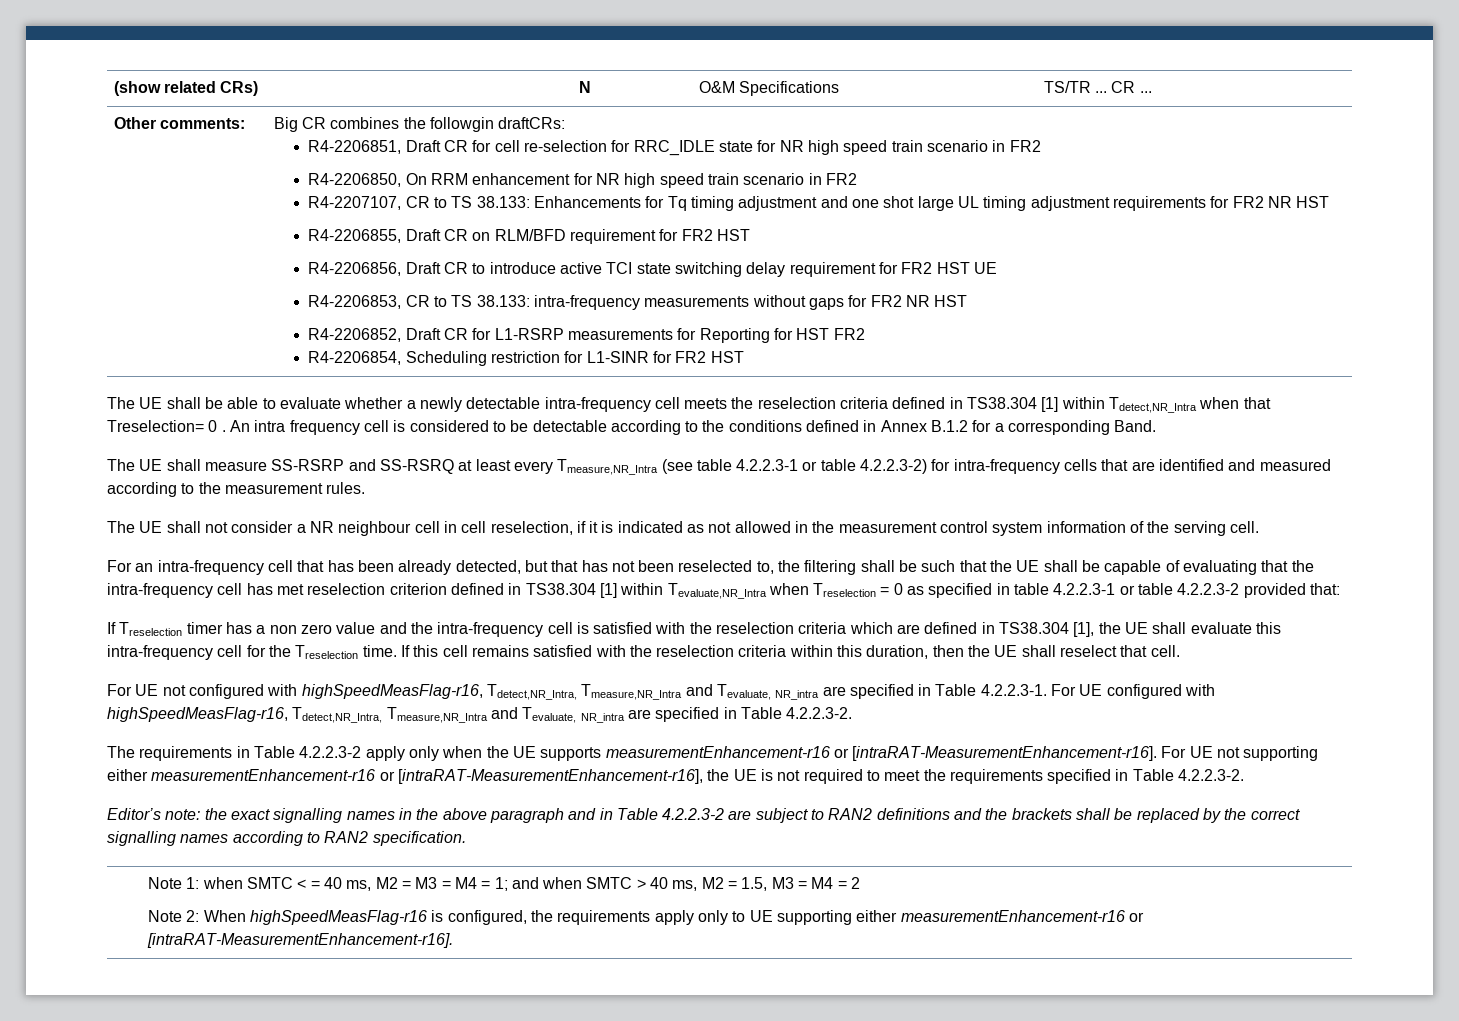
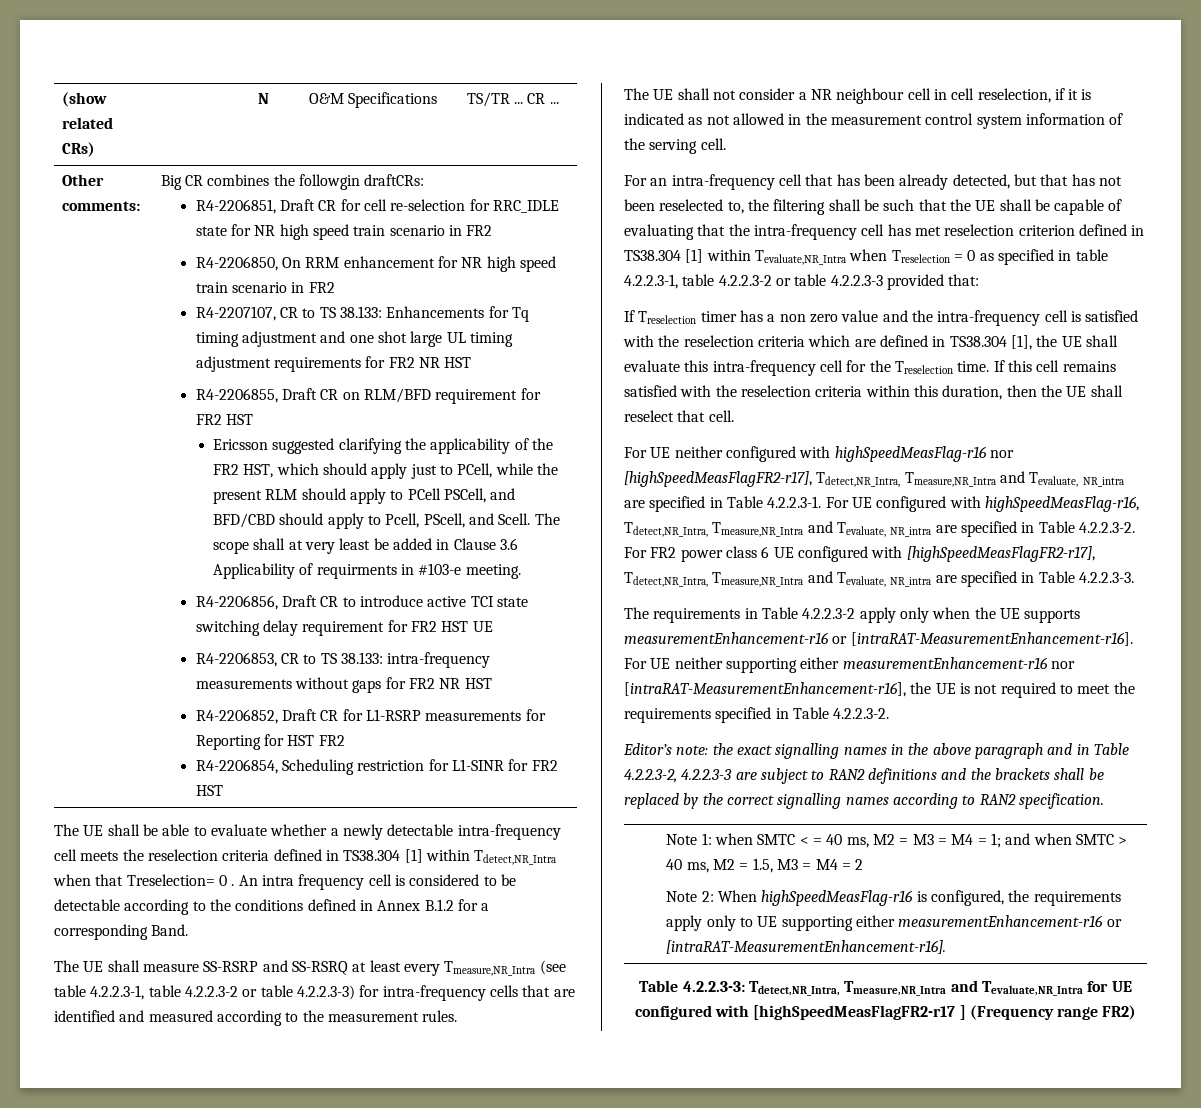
(751, 235) none -> [213,438,553,454] [213,463,558,479] [213,488,516,504] [213,513,560,529] [213,538,518,554] [213,563,521,579] // Ericsson suggested clarifying the applicability of the FR2 HST, which should apply just to PCell, while the present RLM should apply to PCell PSCell, and BFD/CBD should apply to Pcell, PScell, and Scell. The scope shall at very least be added in Clause 3.6 Applicability of requirments in #103-e meeting.
[736,459,928,474] 4.2.2.3-1 or table 4.2.2.3-2) -> [90,985,355,1000] 4.2.2.3-1, table 4.2.2.3-2 or table 4.2.2.3-3)
[1053,583,1240,595] 4.2.2.3-1 or table 4.2.2.3-2 -> [624,274,883,289] 4.2.2.3-1, table 4.2.2.3-2 or table 4.2.2.3-3
[162,684,483,699] not configured with highSpeedMeasFlag-r16, -> [674,446,1014,462] [624,471,812,487] neither configured with highSpeedMeasFlag-r16 nor [highSpeedMeasFlagFR2-r17],
(853, 713) none -> [624,546,1095,562] [624,571,1134,587] For FR2 power class 6 UE configured with [highSpeedMeasFlagFR2-r17], Tdetect,NR_Intra, Tmeasure,NR_Intra and Tevaluate, NR_intra are specified in Table 4.2.2.3-3.
[1217,746,1319,761] [107,769,395,781] not supporting either measurementEnhancement-r16 or -> [674,657,1075,673] neither supporting either measurementEnhancement-r16 nor
[662,808,725,820] 4.2.2.3-2 -> [624,769,733,783] 4.2.2.3-2, 4.2.2.3-3
(454, 940) none -> [639,980,1132,996] [634,1005,1137,1020] // Table 4.2.2.3-3: Tdetect,NR_Intra, Tmeasure,NR_Intra and Tevaluate,NR_Intra for UE configured with [highSpeedMeasFlagFR2-r17 ] (Frequency range FR2)

